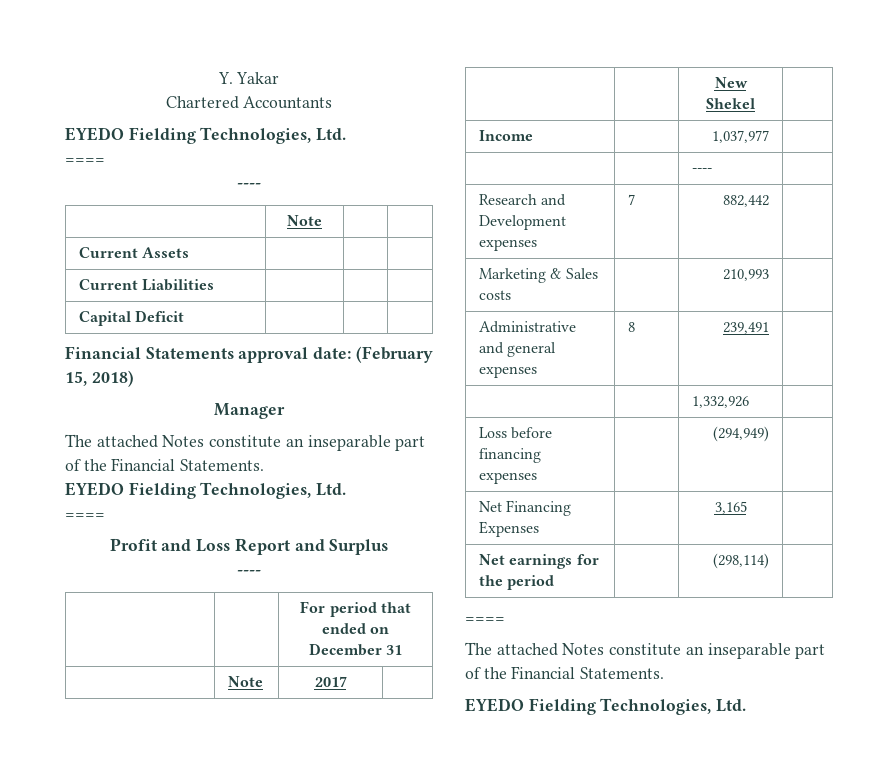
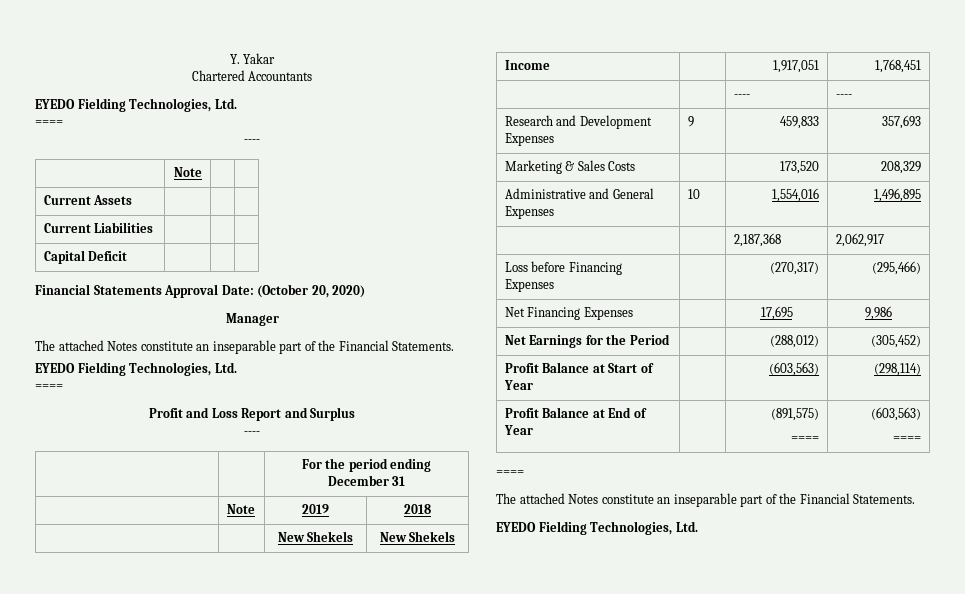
[238,346,433,363] [65,370,134,387] approval date: (February 15, 2018) -> [164,284,366,298] Approval Date: (October 20, 2020)
[329,602,411,617] [321,623,390,634] period that ended on -> [325,458,432,472] the period ending
[314,676,347,687] [714,77,748,88] [706,98,755,109] 2017 | // | | New Shekel | -> [302,504,329,514] [404,504,431,514] [277,531,354,542] [379,531,456,542] 2019 | 2018 // | | New Shekels | New Shekels
[712,130,770,143] 1,037,977 | -> [773,60,820,73] [875,59,922,73] 1,917,051 | 1,768,451
(712, 170) none -> [835,94,852,98] ----
[478,239,537,251] [627,194,635,205] [723,195,770,207] expenses | 7 | 882,442 | -> [504,133,554,146] [687,116,694,127] [780,116,820,129] [882,115,922,129] Expenses | 9 | 459,833 | 357,693
[478,290,511,300] [723,269,770,281] costs | | 210,993 | -> [608,161,636,171] [780,161,820,174] [881,161,922,174] Costs | | 173,520 | 208,329
[507,342,557,357] [478,366,537,378] [627,322,635,332] [723,322,770,334] [691,396,749,408] [478,427,553,439] [478,448,541,463] [478,472,537,484] [713,426,770,442] general expenses | 8 | 239,491 | // | | 1,332,926 | // Loss before financing expenses | | (294,949) | -> [612,188,654,199] [504,206,554,219] [687,189,700,199] [772,188,820,202] [874,188,922,202] [733,233,781,247] [835,233,884,247] [504,261,622,275] [504,279,554,292] [770,262,820,275] [872,261,922,275] General Expenses | 10 | 1,554,016 | 1,496,895 // | | 2,187,368 | 2,062,917 // Loss before Financing Expenses | | (270,317) | (295,466)
[714,501,747,514] [478,554,573,569] 3,165 | // Net earnings -> [760,306,793,320] [865,306,892,320] [504,335,583,348] 17,695 | 9,986 // Net Earnings
[507,575,555,590] [713,553,770,569] period | | (298,114) | -> [629,334,670,345] [770,335,820,348] [871,335,922,348] [504,362,654,373] [503,380,533,390] [769,362,820,376] [874,363,922,376] [504,407,647,418] [503,425,533,435] [771,408,820,421] [791,436,820,442] [871,407,922,421] [893,436,922,442] Period | | (288,012) | (305,452) // Profit Balance at Start of Year | | (603,563) | (298,114) // Profit Balance at End of Year | | (891,575) // ==== | (603,563) // ====

